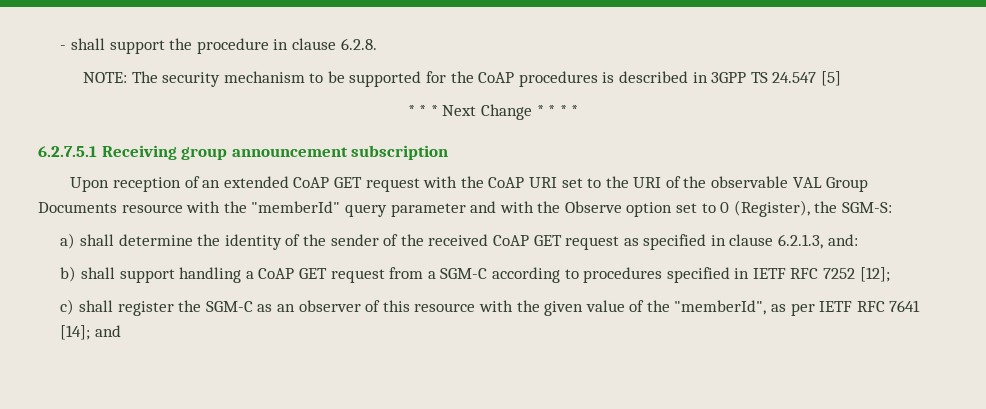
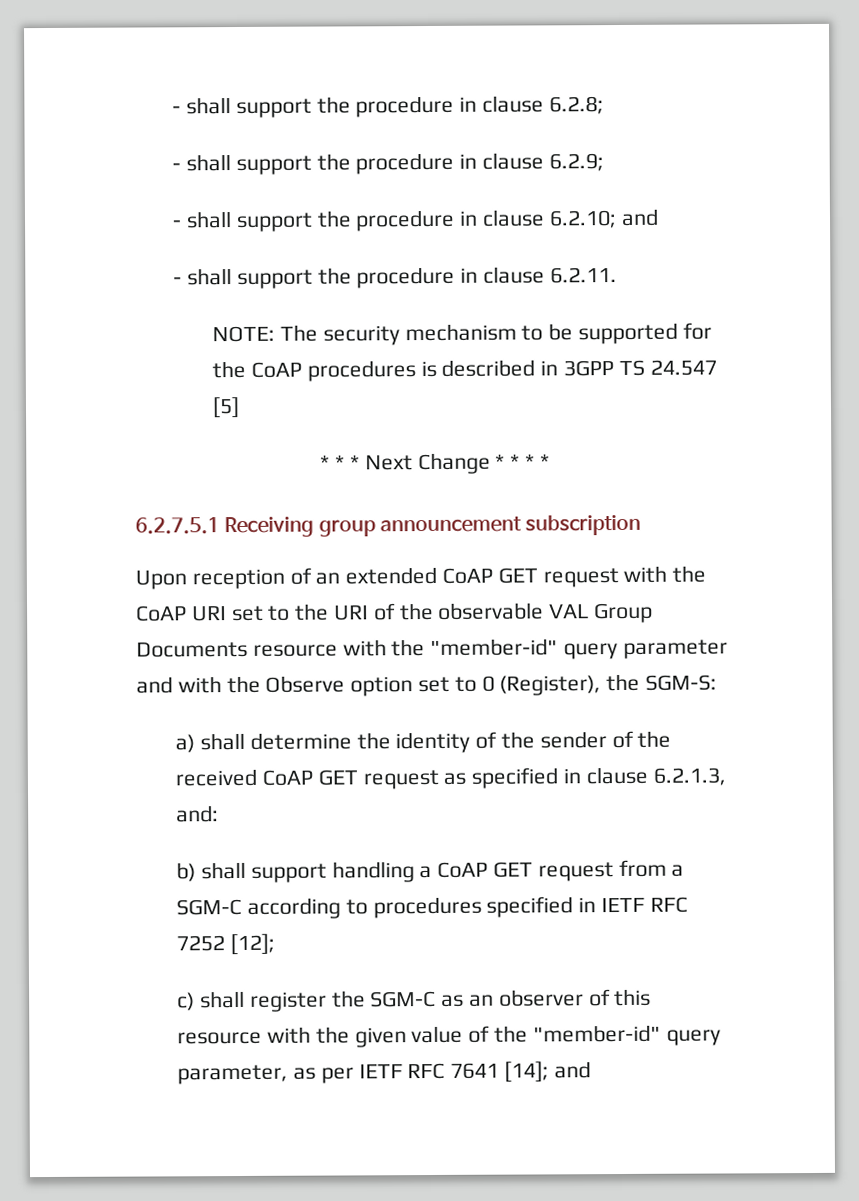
[60,38,377,54] - shall support the procedure in clause 6.2.8. -> [172,95,604,119] [172,152,604,176] [173,208,659,233] [173,266,617,290] - shall support the procedure in clause 6.2.8; // - shall support the procedure in clause 6.2.9; // - shall support the procedure in clause 6.2.10; and // - shall support the procedure in clause 6.2.11.
[251,201,341,213] "memberId" -> [430,638,559,656] "member-id"
[674,300,767,315] "memberId", -> [532,1024,721,1046] [177,1064,289,1085] "member-id" query parameter,

